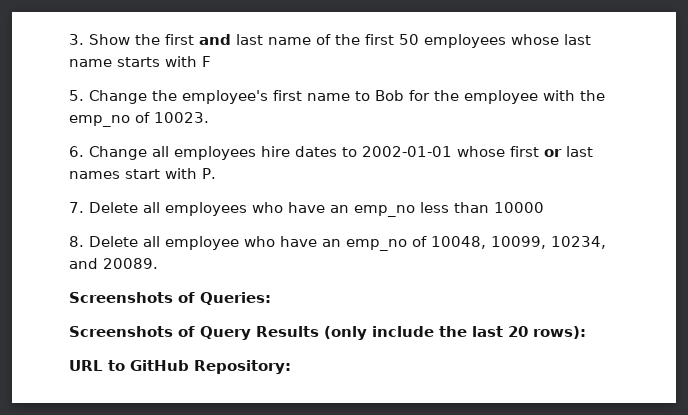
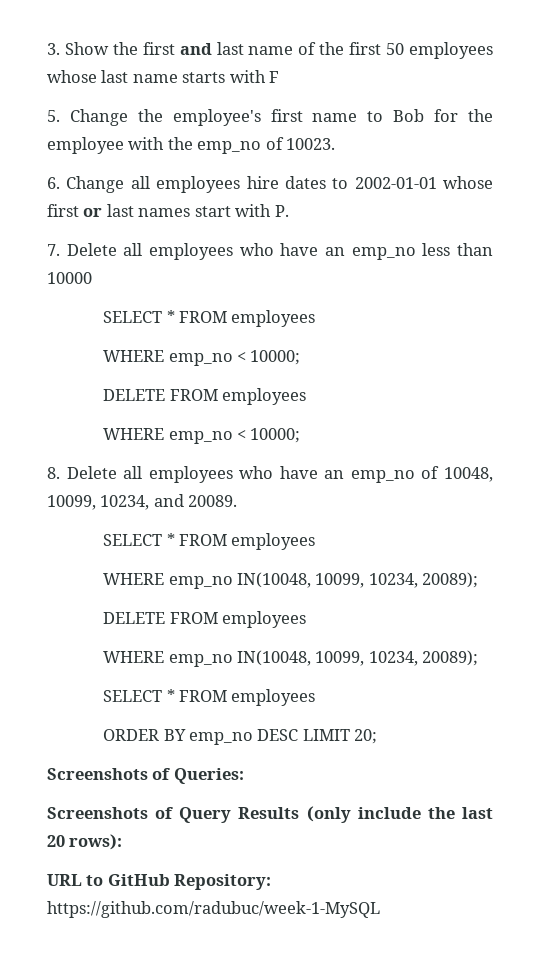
(544, 207) none -> [103,310,316,327] [103,350,301,366] [103,388,306,405] [103,428,301,444] // SELECT * FROM employees // WHERE emp_no < 10000; // DELETE FROM employees // WHERE emp_no < 10000;
[165,236,239,250] employee -> [148,466,233,483] employees
(158, 263) none -> [103,533,316,550] [103,572,479,589] [103,611,306,628] [103,650,479,667] [103,689,316,706] [103,729,378,745] // SELECT * FROM employees // WHERE emp_no IN(10048, 10099, 10234, 20089); // DELETE FROM employees // WHERE emp_no IN(10048, 10099, 10234, 20089); // SELECT * FROM employees // ORDER BY emp_no DESC LIMIT 20;
(291, 367) none -> [47,901,380,918] https://github.com/radubuc/week-1-MySQL

